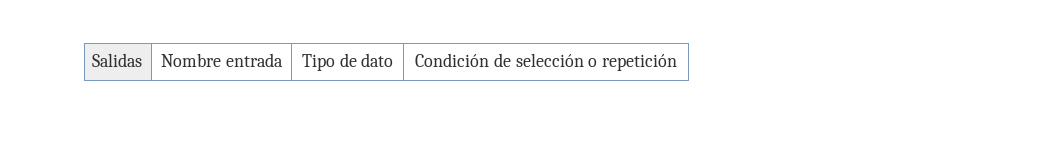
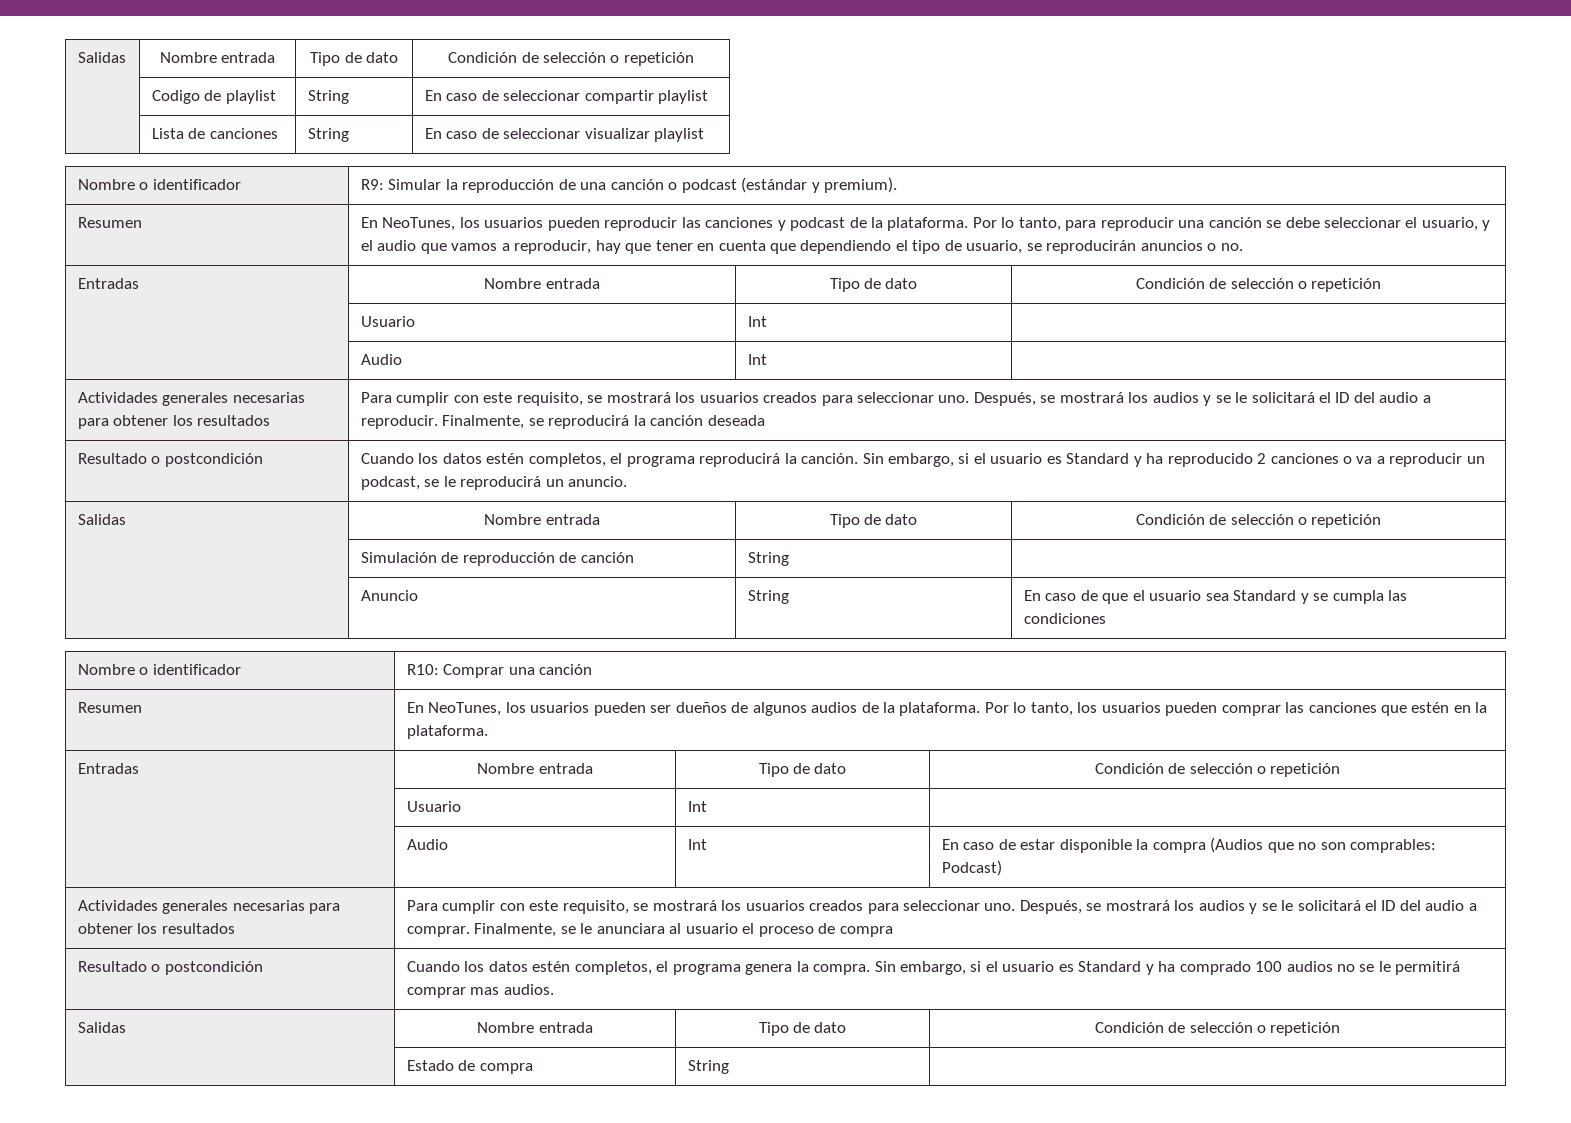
(677, 62) none -> [151,90,276,104] [307,90,349,104] [424,90,709,104] [151,128,278,139] [307,128,349,142] [424,128,705,142] [77,179,241,190] [360,177,897,193] [77,217,142,228] [360,217,1491,231] [360,240,1243,254] [77,278,139,289] [484,278,600,289] [829,278,918,292] [1135,278,1382,292] [360,316,415,327] [747,316,767,327] [360,354,402,365] [747,354,767,365] [77,392,305,406] [77,415,271,429] [360,392,1431,406] [360,415,765,429] [77,453,263,467] [360,453,1485,467] [360,476,628,490] [77,514,126,525] [484,514,600,525] [829,514,918,528] [1135,514,1382,528] [360,552,634,566] [747,552,789,566] [360,590,418,601] [747,590,789,604] [1023,590,1407,604] [1023,613,1106,624] [77,664,241,675] [406,664,593,678] [77,702,142,713] [406,702,1488,716] [406,725,488,739] [77,763,139,774] [477,763,593,774] [758,763,847,777] [1094,763,1341,777] [406,801,461,812] [687,801,707,812] [406,839,448,850] [687,839,707,850] [941,837,1436,853] [941,860,1002,876] [77,900,341,914] [77,923,235,934] [406,900,1477,914] [406,923,893,937] [77,961,263,975] [406,961,1461,975] [406,984,554,998] [77,1022,126,1033] [477,1022,593,1033] [758,1022,847,1036] [1094,1022,1341,1036] [406,1060,533,1074] [687,1060,729,1074] // | Codigo de playlist | String | En caso de seleccionar compartir playlist // | Lista de canciones | String | En caso de seleccionar visualizar playlist // Nombre o identificador | R9: Simular la reproducción de una canción o podcast (estándar y premium). // Resumen | En NeoTunes, los usuarios pueden reproducir las canciones y podcast de la plataforma. Por lo tanto, para reproducir una canción se debe seleccionar el usuario, y el audio que vamos a reproducir, hay que tener en cuenta que dependiendo el tipo de usuario, se reproducirán anuncios o no. // Entradas | Nombre entrada | Tipo de dato | Condición de selección o repetición // | Usuario | Int | // | Audio | Int | // Actividades generales necesarias para obtener los resultados | Para cumplir con este requisito, se mostrará los usuarios creados para seleccionar uno. Después, se mostrará los audios y se le solicitará el ID del audio a reproducir. Finalmente, se reproducirá la canción deseada // Resultado o postcondición | Cuando los datos estén completos, el programa reproducirá la canción. Sin embargo, si el usuario es Standard y ha reproducido 2 canciones o va a reproducir un podcast, se le reproducirá un anuncio. // Salidas | Nombre entrada | Tipo de dato | Condición de selección o repetición // | Simulación de reproducción de canción | String | // | Anuncio | String | En caso de que el usuario sea Standard y se cumpla las condiciones // Nombre o identificador | R10: Comprar una canción // Resumen | En NeoTunes, los usuarios pueden ser dueños de algunos audios de la plataforma. Por lo tanto, los usuarios pueden comprar las canciones que estén en la plataforma. // Entradas | Nombre entrada | Tipo de dato | Condición de selección o repetición // | Usuario | Int | // | Audio | Int | En caso de estar disponible la compra (Audios que no son comprables: Podcast) // Actividades generales necesarias para obtener los resultados | Para cumplir con este requisito, se mostrará los usuarios creados para seleccionar uno. Después, se mostrará los audios y se le solicitará el ID del audio a comprar. Finalmente, se le anunciara al usuario el proceso de compra // Resultado o postcondición | Cuando los datos estén completos, el programa genera la compra. Sin embargo, si el usuario es Standard y ha comprado 100 audios no se le permitirá comprar mas audios. // Salidas | Nombre entrada | Tipo de dato | Condición de selección o repetición // | Estado de compra | String |

